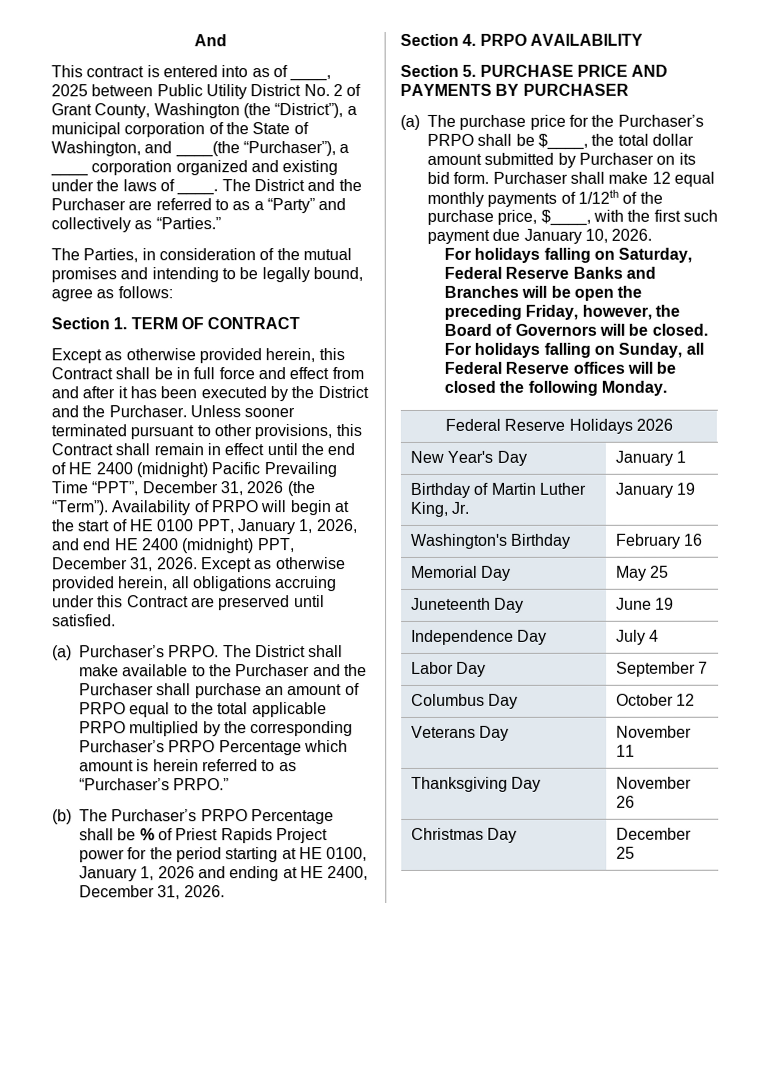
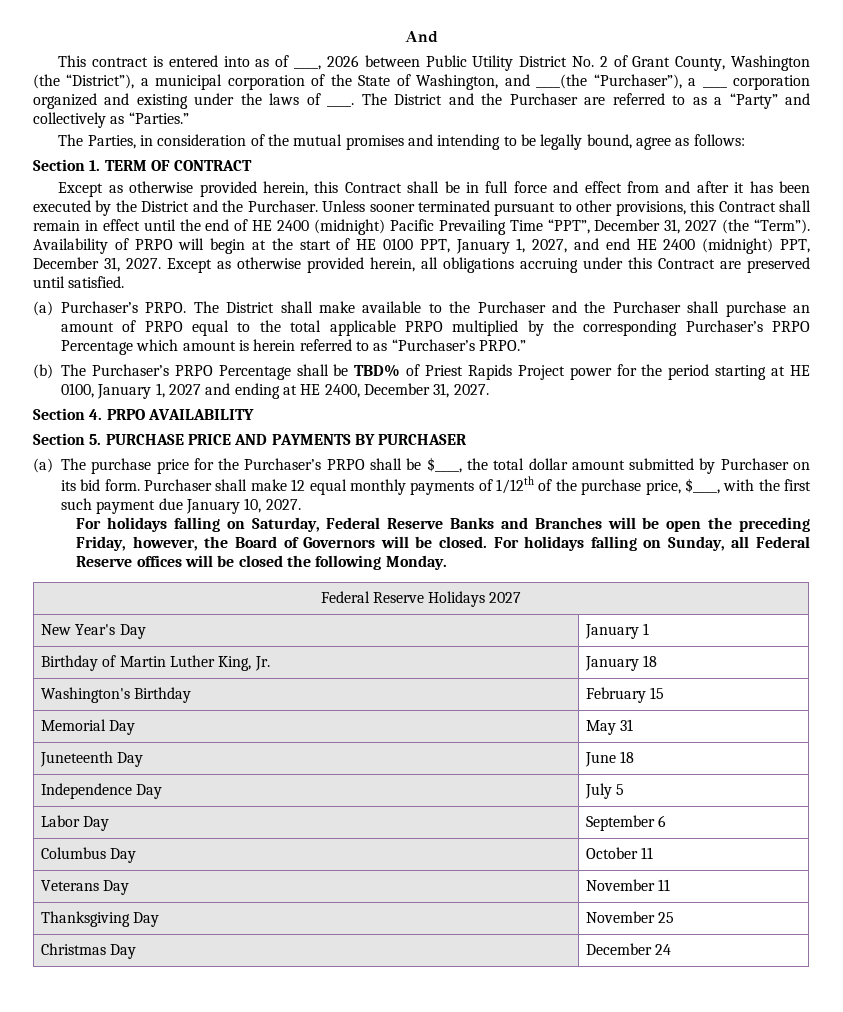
[51,84,88,97] 2025 -> [326,55,359,67] 2026
[246,481,284,494] 2026 -> [685,220,718,231] 2027
[315,519,357,534] 2026, -> [532,239,568,253] 2027,
[156,557,198,570] 2026. -> [126,258,161,269] 2027.
[139,828,155,841] % -> [354,364,401,377] TBD%
[157,866,195,879] 2026 -> [168,384,201,395] 2027
[183,885,225,898] 2026. -> [453,384,489,395] 2027.
[611,228,653,241] 2026. -> [265,499,301,510] 2027.
[635,418,673,431] 2026 -> [489,592,522,603] 2027
[676,482,696,495] 19 -> [643,655,658,667] 18
[683,533,704,546] 16 -> [650,687,665,699] 15
[650,565,670,578] 25 -> [620,719,634,731] 31
[655,597,675,610] 19 -> [620,751,635,763] 18
[649,629,660,642] 4 -> [616,784,625,795] 5
[698,661,709,674] 7 -> [658,815,667,827] 6
[676,693,696,706] 12 -> [641,847,654,859] 11
[616,795,636,808] 26 -> [658,912,675,923] 25
[616,846,636,859] 25 -> [655,944,672,955] 24

